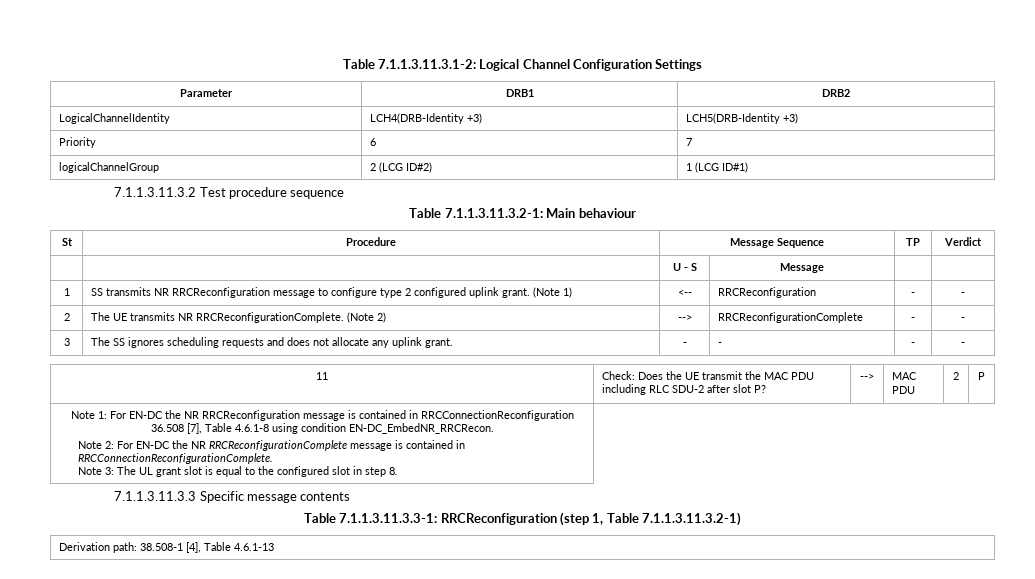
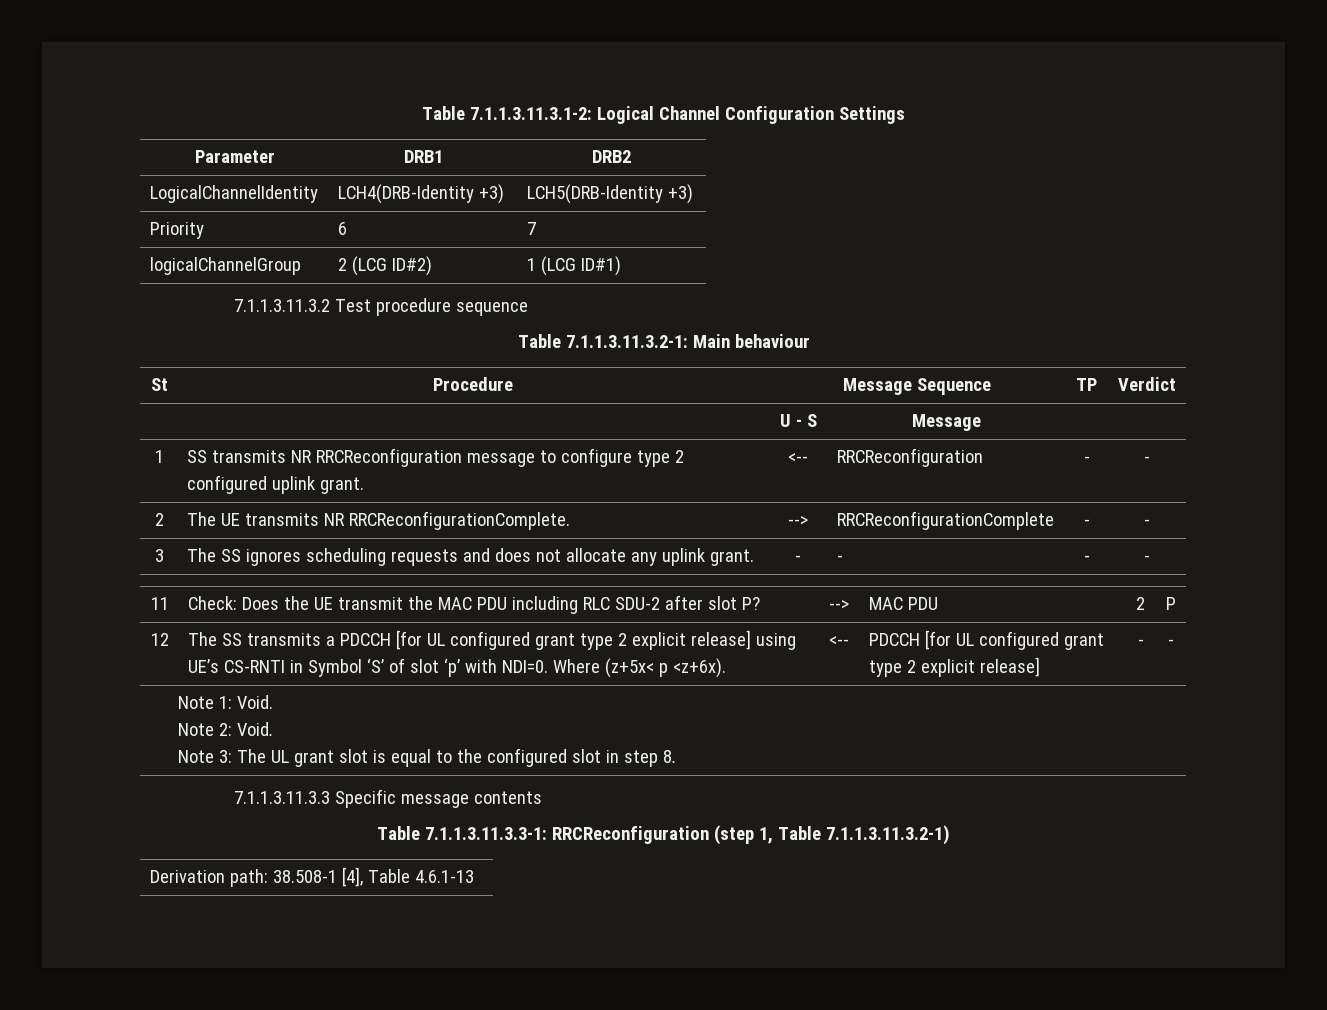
[532,287,572,298] (Note 1) -> (364, 485) none
[346,312,386,323] (Note 2) -> (570, 520) none
[70,410,574,421] [150,423,494,434] [78,440,466,451] [78,453,274,464] Note 1: For EN-DC the NR RRCReconfiguration message is contained in RRCConnectionReconfiguration 36.508 [7], Table 4.6.1-8 using condition EN-DC_EmbedNR_RRCRecon. // Note 2: For EN-DC the NR RRCReconfigurationComplete message is contained in RRCConnectionReconfigurationComplete. -> [150,633,169,646] [187,630,796,650] [187,658,726,678] [829,636,849,646] [868,630,1104,650] [868,657,1040,677] [1137,639,1144,646] [1167,639,1174,646] [178,695,273,709] [178,722,274,736] 12 | The SS transmits a PDCCH [for UL configured grant type 2 explicit release] using UE’s CS-RNTI in Symbol ‘S’ of slot ‘p’ with NDI=0. Where (z+5x< p <z+6x). | <-- | PDCCH [for UL configured grant type 2 explicit release] | - | - // Note 1: Void. // Note 2: Void.

